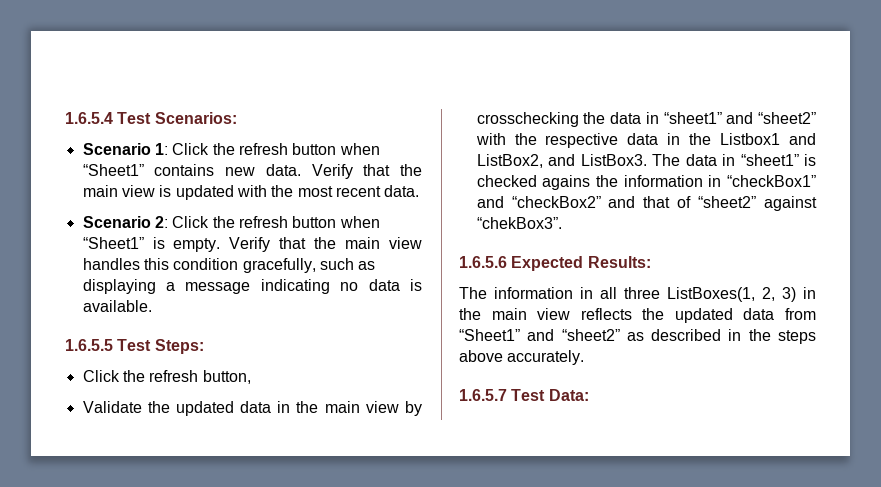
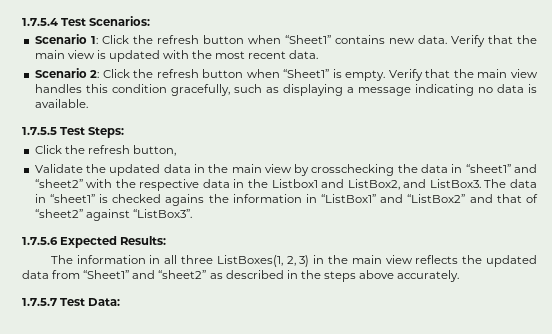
[65,112,113,124] 1.6.5.4 -> [22,18,58,26] 1.7.5.4
[65,339,113,351] 1.6.5.5 -> [22,127,57,135] 1.7.5.5
[727,175,816,187] [476,196,601,208] “checkBox1” and “checkBox2” -> [321,194,466,203] “ListBox1” and “ListBox2”
[476,217,562,229] [459,256,507,268] “chekBox3”. // 1.6.5.6 -> [132,209,192,218] [22,237,58,245] “ListBox3”. // 1.7.5.6
[459,389,507,401] 1.6.5.7 -> [22,298,57,306] 1.7.5.7

